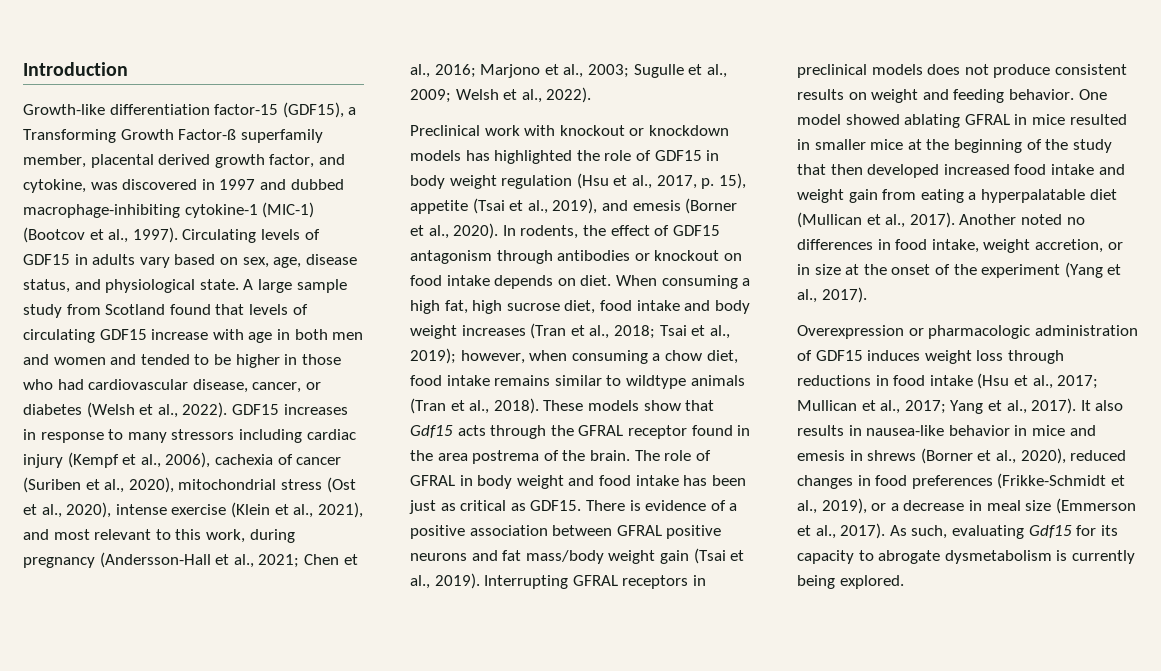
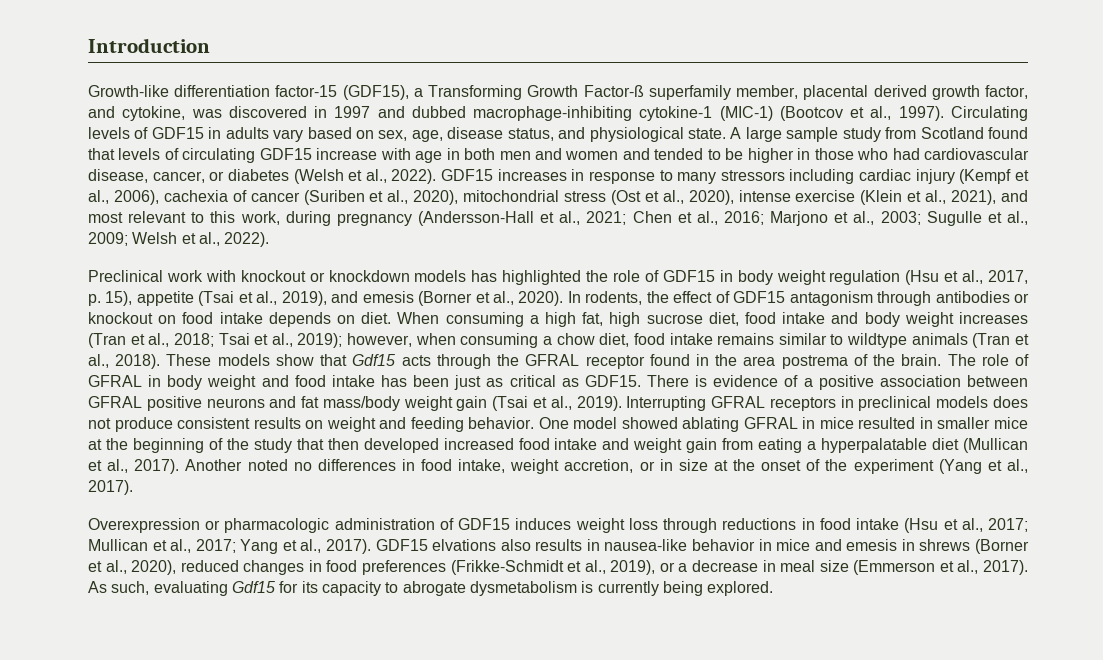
[1080,400,1091,411] It -> [375,539,497,551] GDF15 elvations

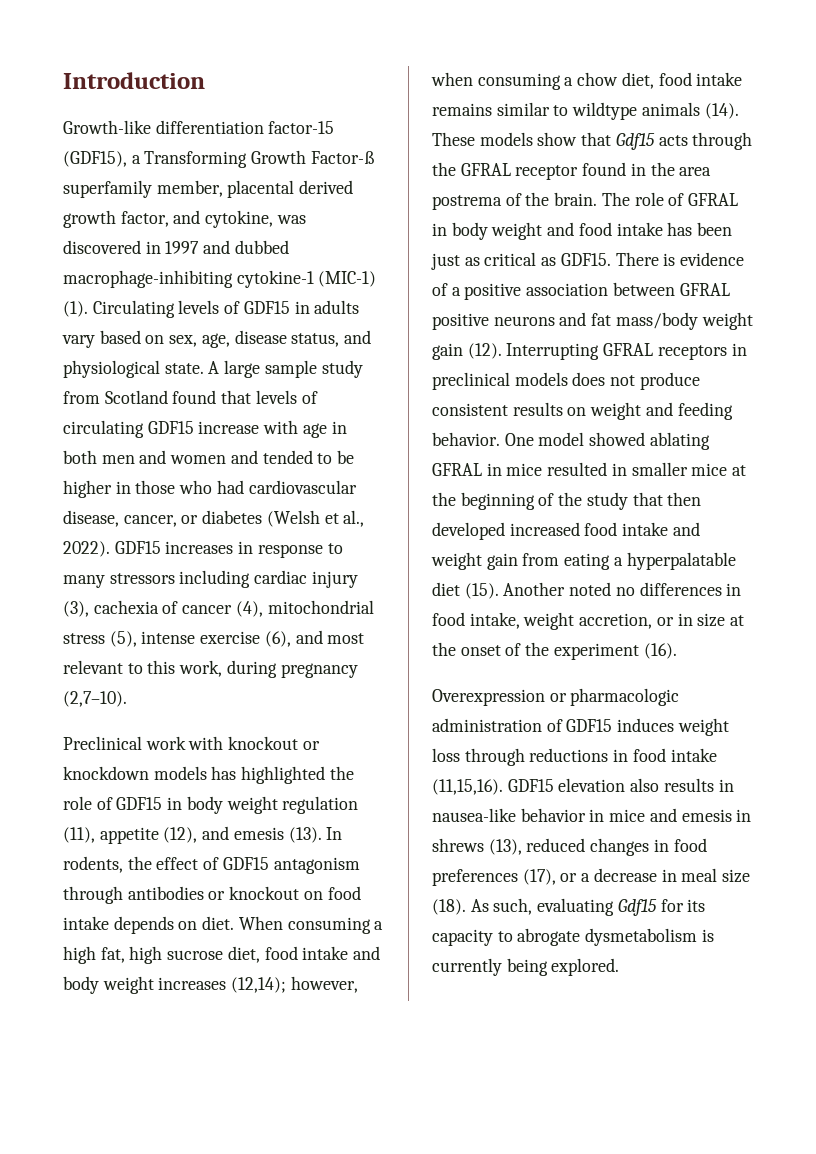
[779,106,944,121] (Bootcov et al., 1997). -> [63,301,88,317] (1).
[959,169,1030,184] [88,190,997,205] (Kempf et al., 2006), cachexia of cancer (Suriben et al., 2020), mitochondrial stress (Ost et al., 2020), intense exercise (Klein et al., 2021), -> [63,600,374,617] [63,631,291,647] (3), cachexia of cancer (4), mitochondrial stress (5), intense exercise (6),
[418,211,1028,226] [88,232,270,247] (Andersson-Hall et al., 2021; Chen et al., 2016; Marjono et al., 2003; Sugulle et al., 2009; Welsh et al., 2022). -> [63,691,127,707] (2,7–10).
[905,270,1028,285] [88,291,564,306] (Hsu et al., 2017, p. 15), appetite (Tsai et al., 2019), and emesis (Borner et al., 2020). -> [63,826,322,844] (11), appetite (12), and emesis (13).
[88,333,343,348] (Tran et al., 2018; Tsai et al., 2019); -> [231,977,287,993] (12,14);
[972,333,1029,348] [88,354,161,369] (Tran et al., 2018). -> [704,103,739,119] (14).
[492,396,622,411] (Tsai et al., 2019). -> [467,343,502,359] (12).
[963,438,1029,453] [88,459,180,474] (Mullican et al., 2017). -> [464,583,499,599] (15).
[938,459,1029,474] [88,480,133,495] (Yang et al., 2017). -> [643,643,677,659] (16).
[904,518,1029,533] [88,539,497,554] (Hsu et al., 2017; Mullican et al., 2017; Yang et al., 2017). GDF15 elvations -> [432,778,626,795] (11,15,16). GDF15 elevation
[974,539,1029,554] [88,560,177,575] (Borner et al., 2020), -> [488,839,522,855] (13),
[450,560,656,575] (Frikke-Schmidt et al., 2019), -> [522,869,556,885] (17),
[853,560,1028,575] (Emmerson et al., 2017). -> [432,899,466,915] (18).

